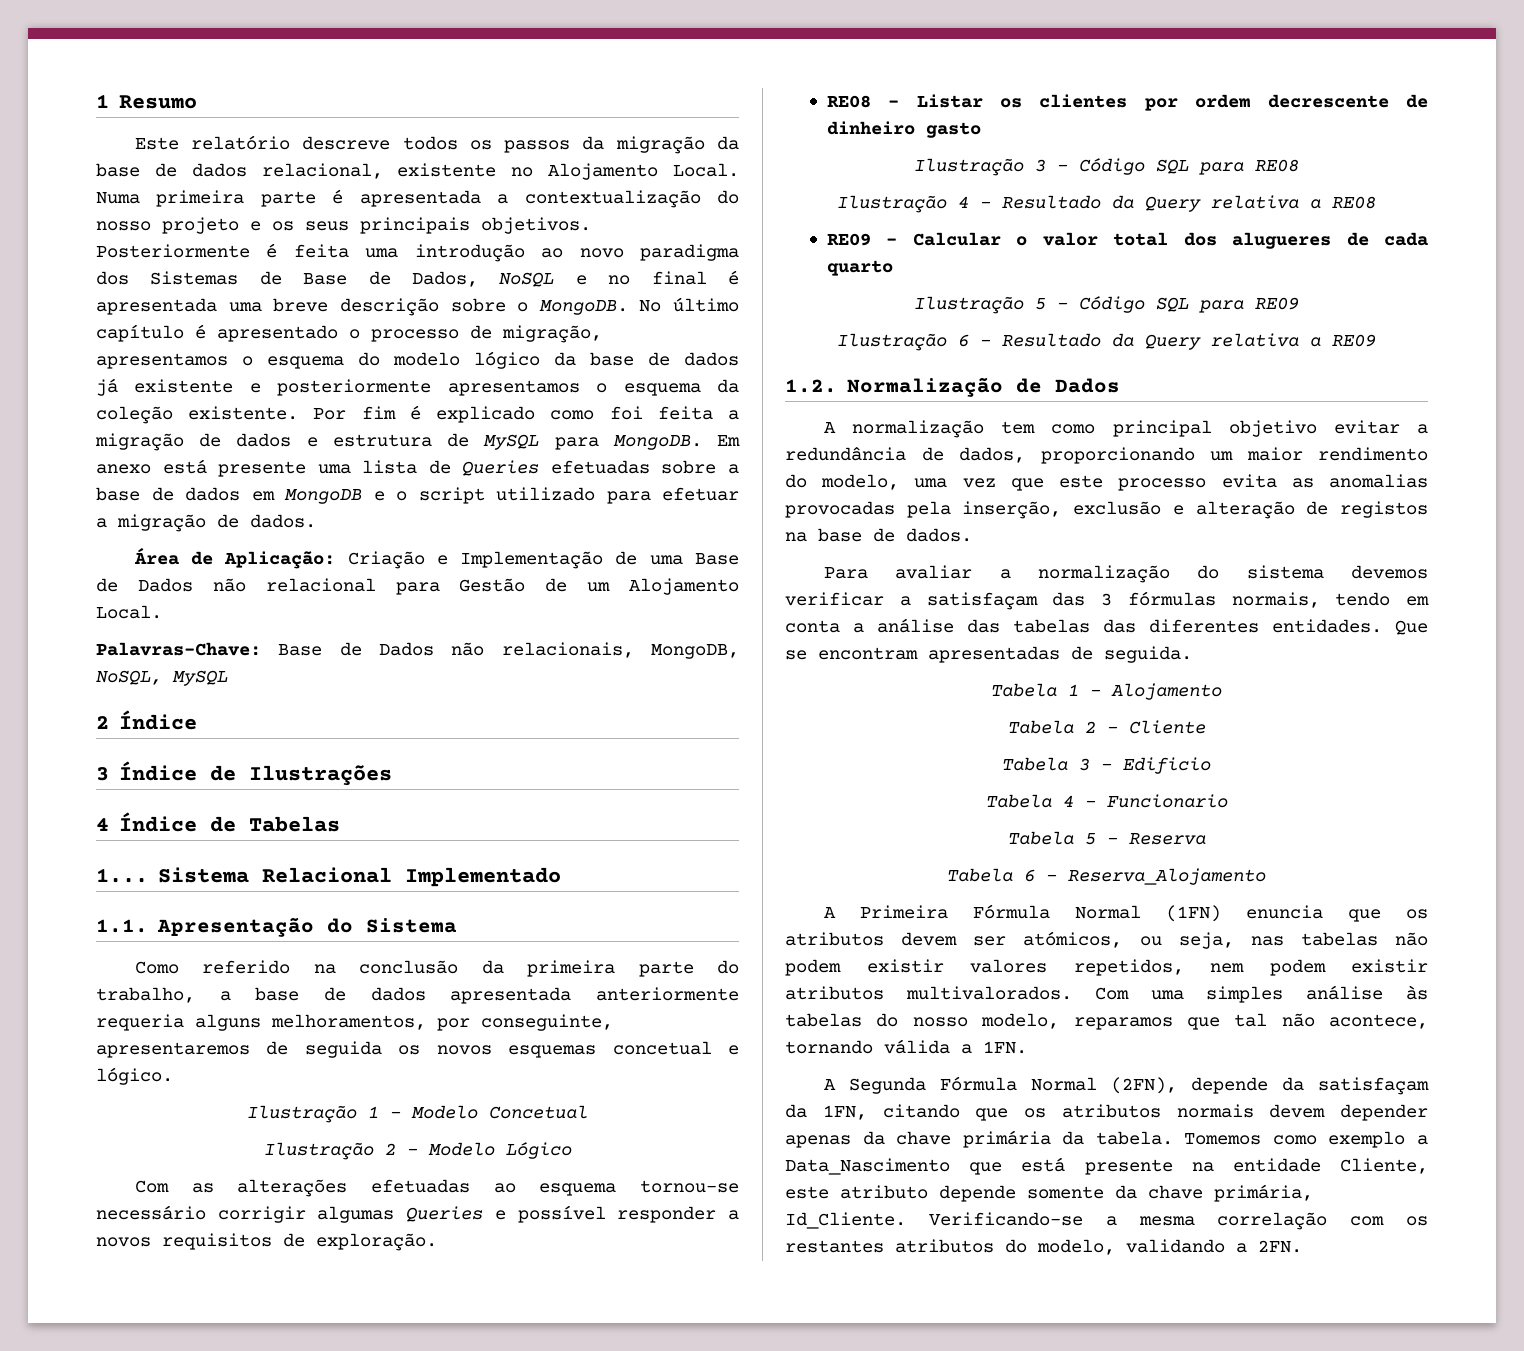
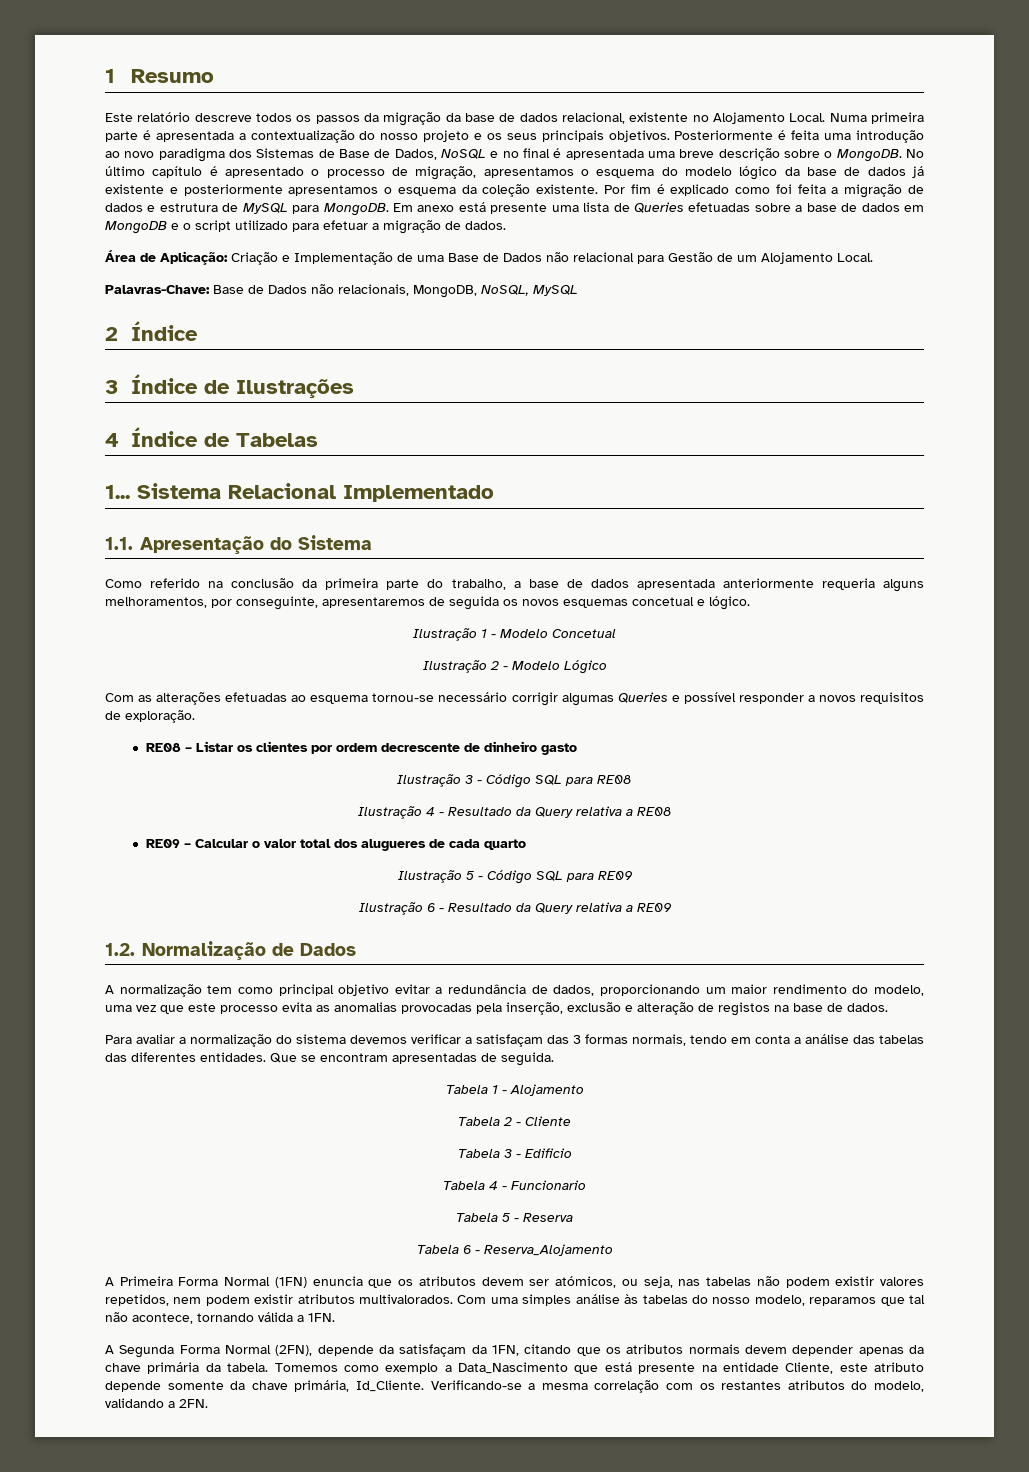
[1127,591,1216,606] fórmulas -> [585,1034,628,1044] formas
[972,904,1050,919] Fórmula -> [178,1277,219,1286] Forma
[939,1076,1017,1091] Fórmula -> [179,1345,220,1354] Forma

